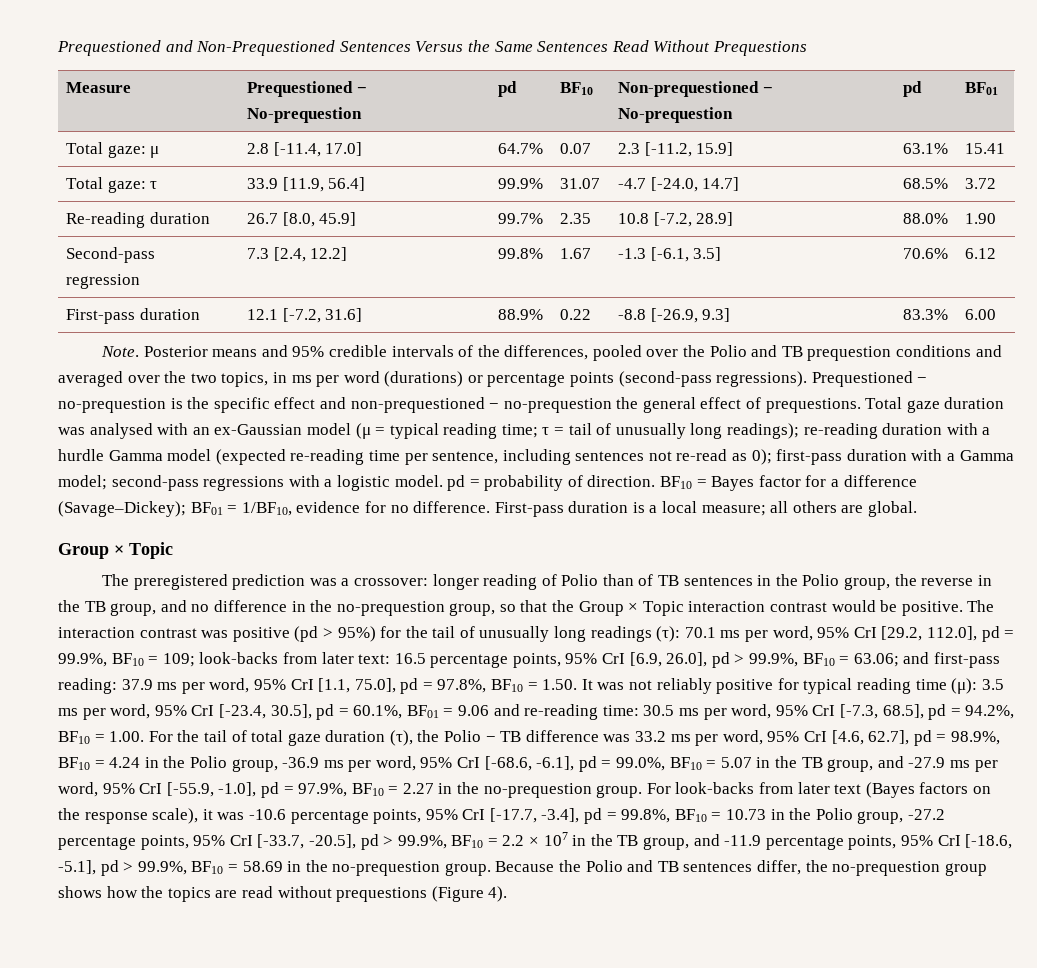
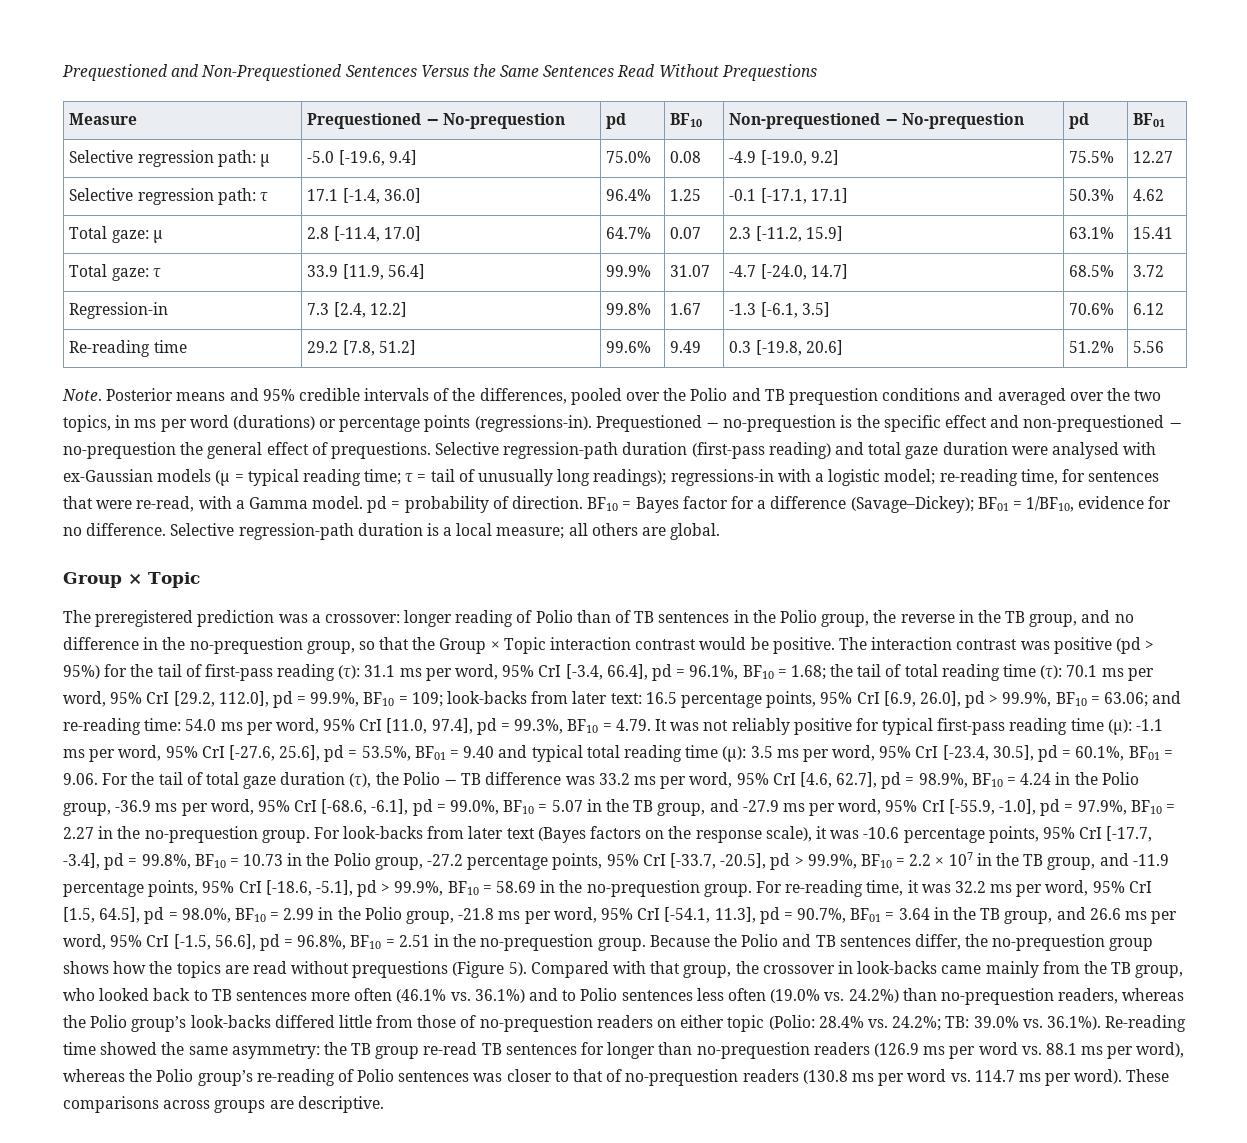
(999, 88) none -> [69,150,270,167] [307,150,417,166] [606,151,652,163] [670,151,702,163] [729,150,839,166] [1069,151,1115,163] [1133,151,1174,163] [69,188,268,205] [307,188,421,204] [606,189,652,201] [670,189,702,201] [729,188,848,204] [1069,189,1115,201] [1133,189,1165,201] // Selective regression path: μ | -5.0 [-19.6, 9.4] | 75.0% | 0.08 | -4.9 [-19.0, 9.2] | 75.5% | 12.27 // Selective regression path: τ | 17.1 [-1.4, 36.0] | 96.4% | 1.25 | -0.1 [-17.1, 17.1] | 50.3% | 4.62
[66,212,210,228] [247,212,357,227] [498,213,544,224] [560,213,592,224] [618,212,734,227] [903,213,949,224] [965,213,997,224] [66,247,156,263] [66,274,141,289] Re-reading duration | 26.7 [8.0, 45.9] | 99.7% | 2.35 | 10.8 [-7.2, 28.9] | 88.0% | 1.90 // Second-pass regression -> [69,302,169,319] Regression-in
[66,308,200,324] [247,308,363,323] [498,309,544,320] [560,309,592,320] [618,308,731,323] [903,309,949,320] [965,309,997,320] First-pass duration | 12.1 [-7.2, 31.6] | 88.9% | 0.22 | -8.8 [-26.9, 9.3] | 83.3% | 6.00 -> [69,340,187,357] [307,340,416,356] [606,341,652,353] [670,341,702,353] [729,340,843,356] [1069,341,1115,353] [1133,341,1165,353] Re-reading time | 29.2 [7.8, 51.2] | 99.6% | 9.49 | 0.3 [-19.8, 20.6] | 51.2% | 5.56
[618,371,808,387] (second-pass regressions). -> [474,415,592,432] (regressions-in).
[865,397,1005,413] [58,427,85,435] Total gaze duration was -> [435,442,1048,459] Selective regression-path duration (first-pass reading) and total gaze duration were
[192,423,351,435] an ex-Gaussian model -> [63,469,212,482] ex-Gaussian models
[803,423,991,439] [58,449,1014,465] [58,475,390,491] re-reading duration with a hurdle Gamma model (expected re-reading time per sentence, including sentences not re-read as 0); first-pass duration with a Gamma model; second-pass regressions with a logistic -> [670,469,1160,486] [63,496,308,512] regressions-in with a logistic model; re-reading time, for sentences that were re-read, with a Gamma
[494,502,564,517] First-pass -> [170,523,354,540] Selective regression-path
[479,626,652,642] unusually long readings -> [204,664,1036,681] first-pass reading (τ): 31.1 ms per word, 95% CrI [-3.4, 66.4], pd = 96.1%, BF10 = 1.68; the tail of total reading time
[933,652,1000,668] [58,678,578,694] first-pass reading: 37.9 ms per word, 95% CrI [1.1, 75.0], pd = 97.8%, BF10 = 1.50. -> [63,718,651,735] re-reading time: 54.0 ms per word, 95% CrI [11.0, 97.4], pd = 99.3%, BF10 = 4.79.
(853, 686) none -> [937,718,1163,735] [63,745,620,762] first-pass reading time (μ): -1.1 ms per word, 95% CrI [-27.6, 25.6], pd = 53.5%, BF01 = 9.40 and typical total
[458,704,1015,720] [58,731,145,744] 9.06 and re-reading time: 30.5 ms per word, 95% CrI [-7.3, 68.5], pd = 94.2%, BF10 = 1.00. -> [63,773,98,785] 9.06.
(491, 869) none -> [755,880,1152,897] [63,907,1178,924] [63,934,646,951] For re-reading time, it was 32.2 ms per word, 95% CrI [1.5, 64.5], pd = 98.0%, BF10 = 2.99 in the Polio group, -21.8 ms per word, 95% CrI [-54.1, 11.3], pd = 90.7%, BF01 = 3.64 in the TB group, and 26.6 ms per word, 95% CrI [-1.5, 56.6], pd = 96.8%, BF10 = 2.51 in the no-prequestion group.
[488,886,508,902] 4). -> [508,961,1184,978] [63,988,1185,1005] [63,1015,1187,1032] [63,1042,1185,1059] [63,1069,1170,1086] [63,1096,384,1113] 5). Compared with that group, the crossover in look-backs came mainly from the TB group, who looked back to TB sentences more often (46.1% vs. 36.1%) and to Polio sentences less often (19.0% vs. 24.2%) than no-prequestion readers, whereas the Polio group’s look-backs differed little from those of no-prequestion readers on either topic (Polio: 28.4% vs. 24.2%; TB: 39.0% vs. 36.1%). Re-reading time showed the same asymmetry: the TB group re-read TB sentences for longer than no-prequestion readers (126.9 ms per word vs. 88.1 ms per word), whereas the Polio group’s re-reading of Polio sentences was closer to that of no-prequestion readers (130.8 ms per word vs. 114.7 ms per word). These comparisons across groups are descriptive.

